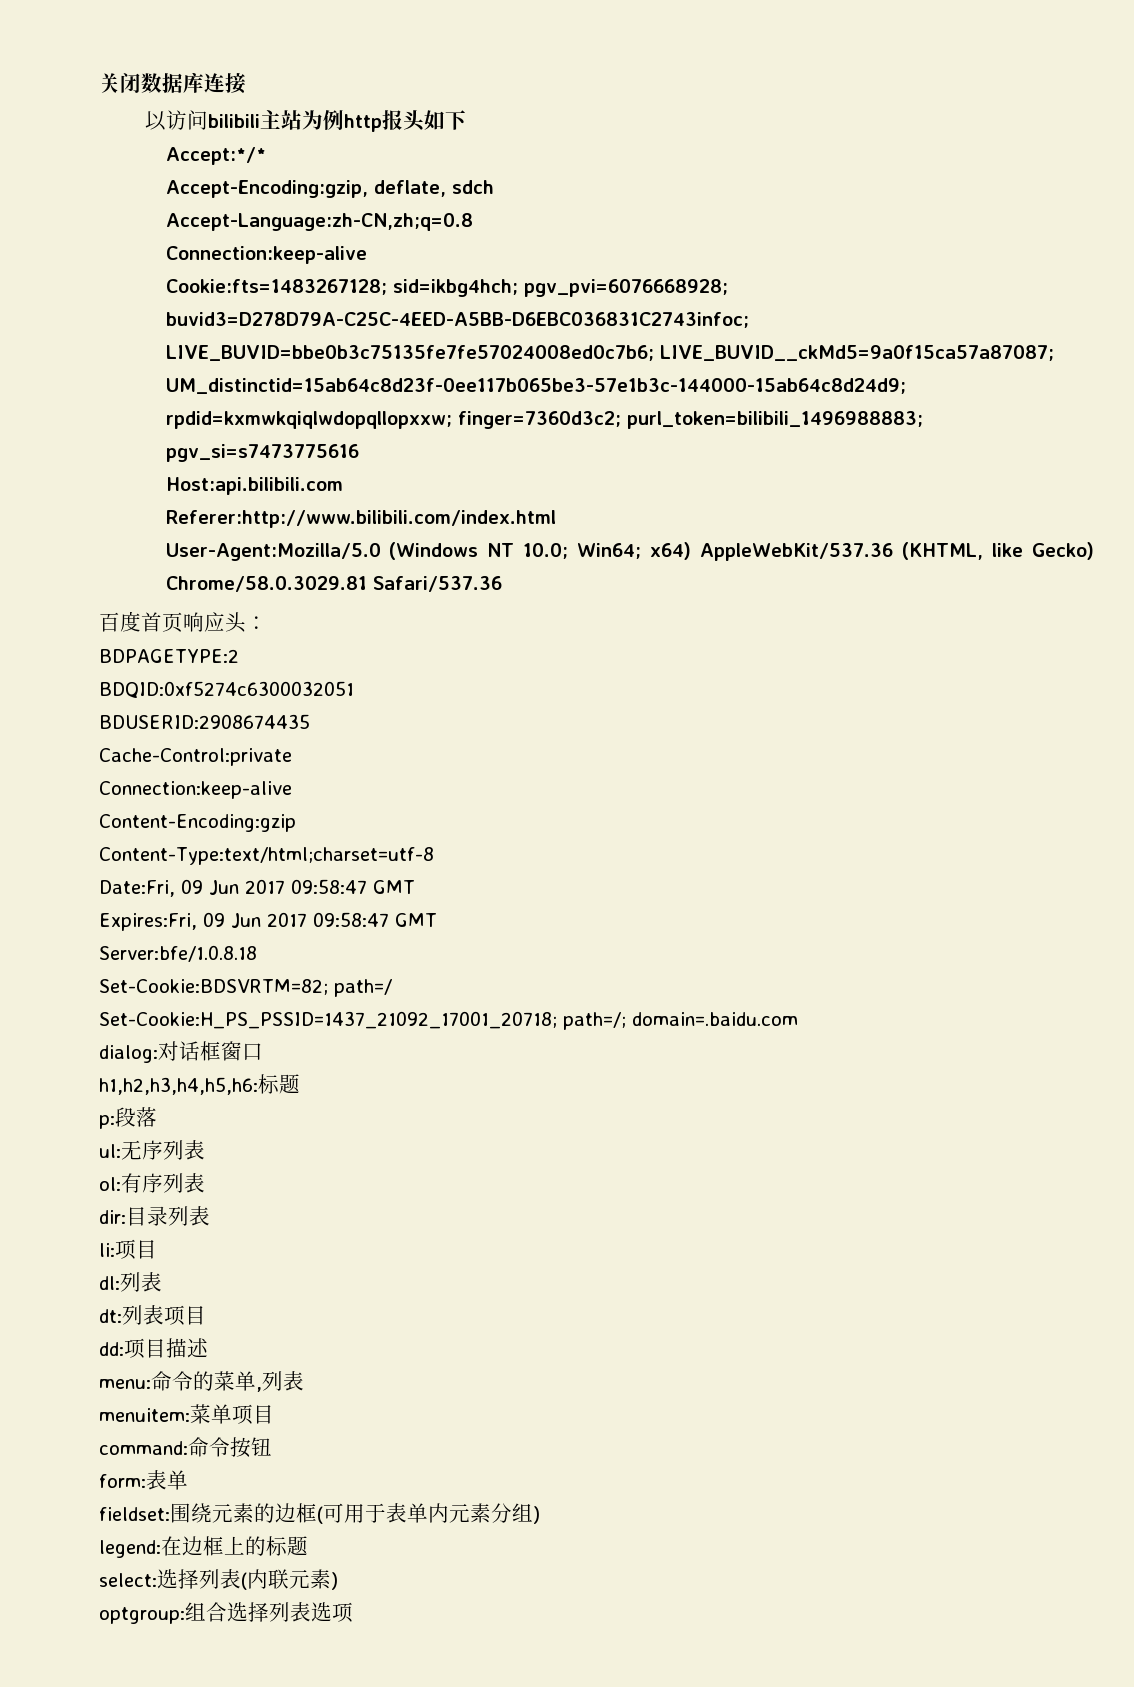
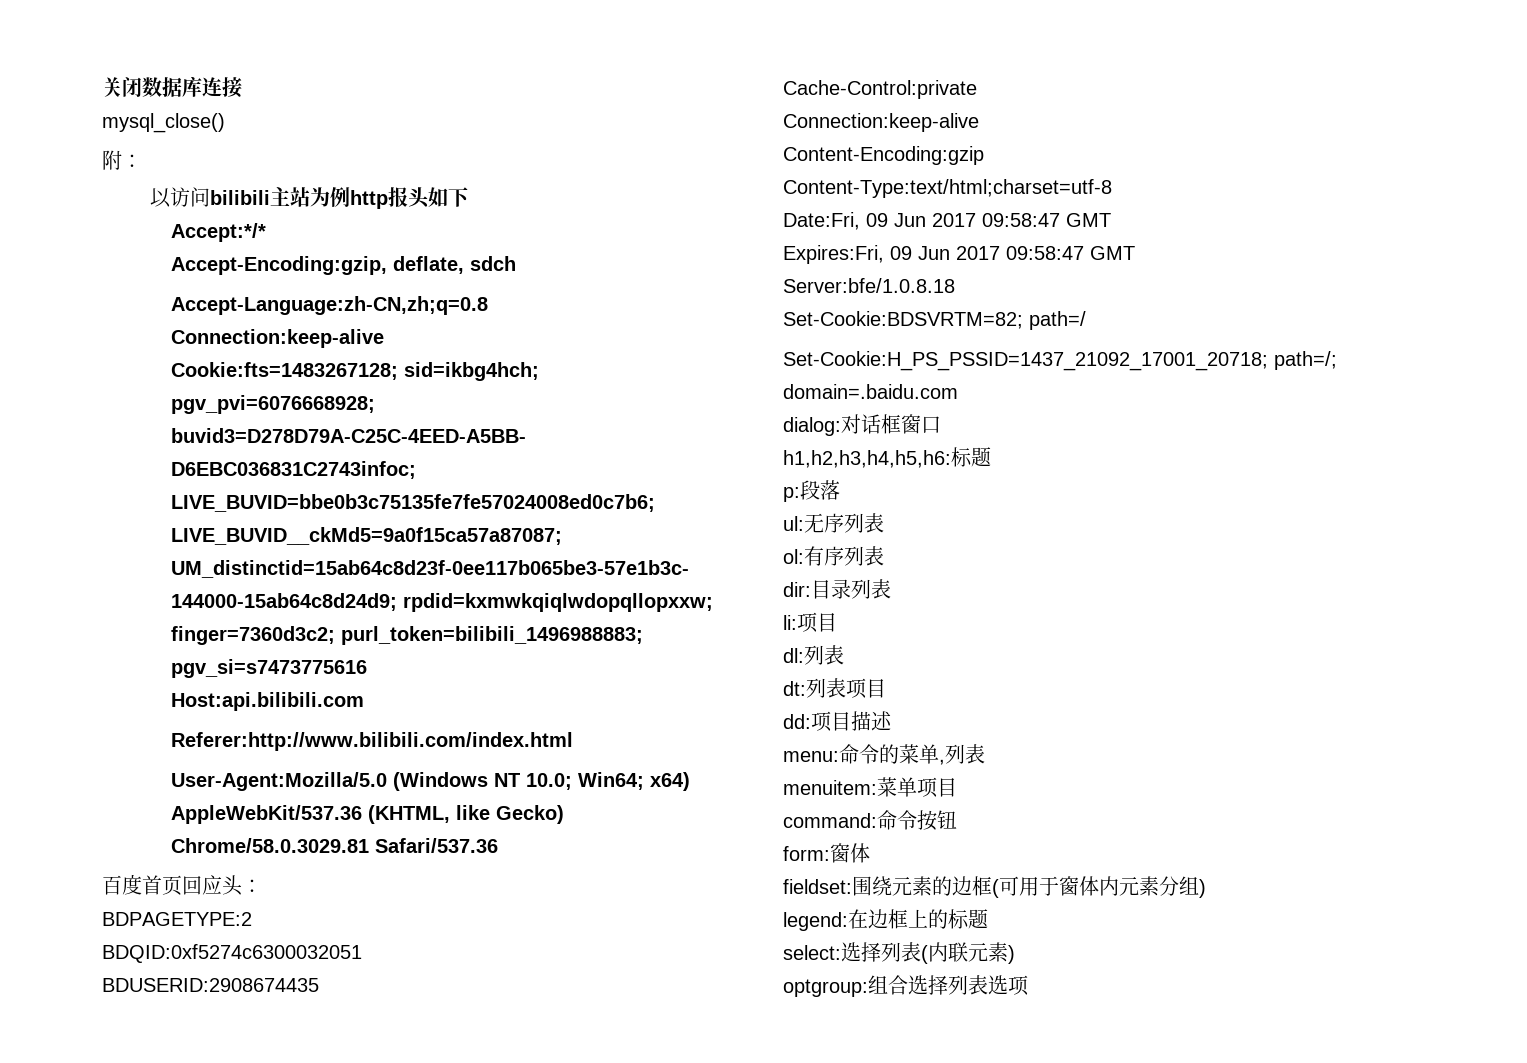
(246, 83) none -> [102,113,225,133] [102,150,142,170] // mysql_close() // 附：
[183,612,204,632] 响 -> [182,876,202,895] 回
[146,1470,188,1490] 表单 -> [830,843,870,863] 窗体
[386,1503,428,1523] 表单 -> [1059,876,1099,896] 窗体

